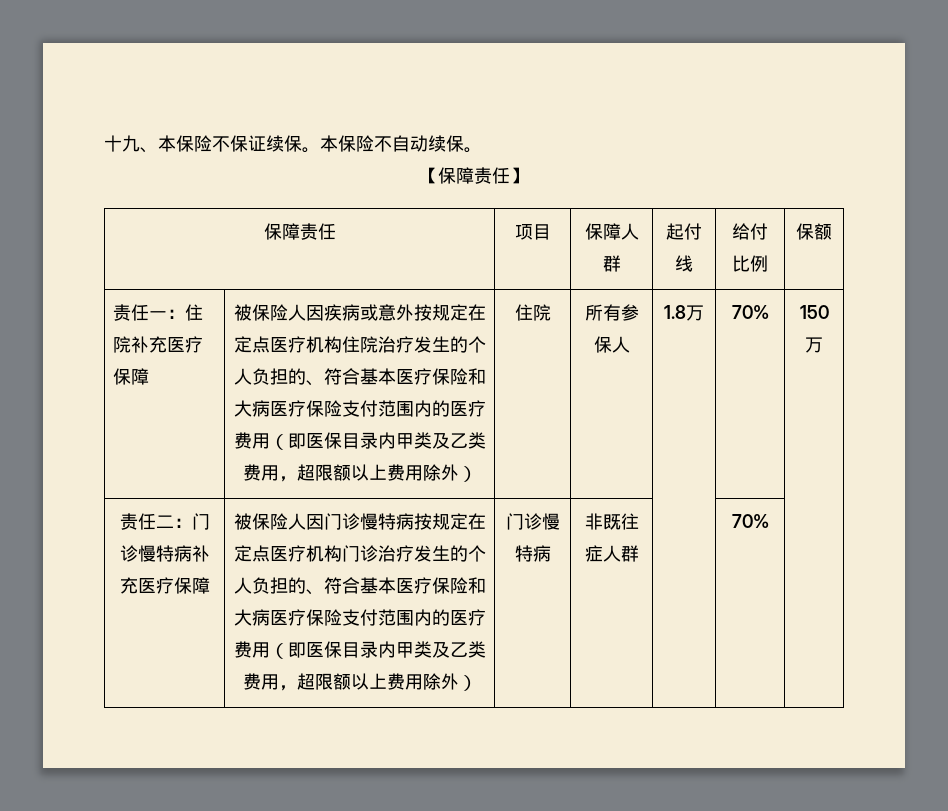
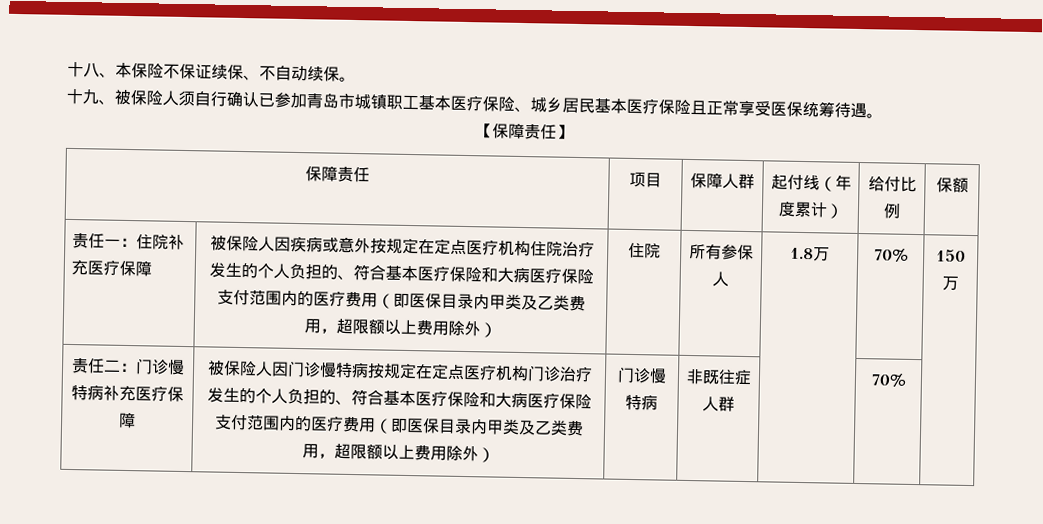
[104,135,140,152] 十九 -> [67,61,100,78] 十八
[302,135,374,153] 。本保险 -> [243,75,260,81] 、
(482, 150) none -> [66,88,883,119] // 十九、被保险人须自行确认已参加青岛市城镇职工基本医疗保险、城乡居民基本医疗保险且正常享受医保统筹待遇。
(693, 263) none -> [818,174,852,192] [777,201,844,219] （年度累计）

